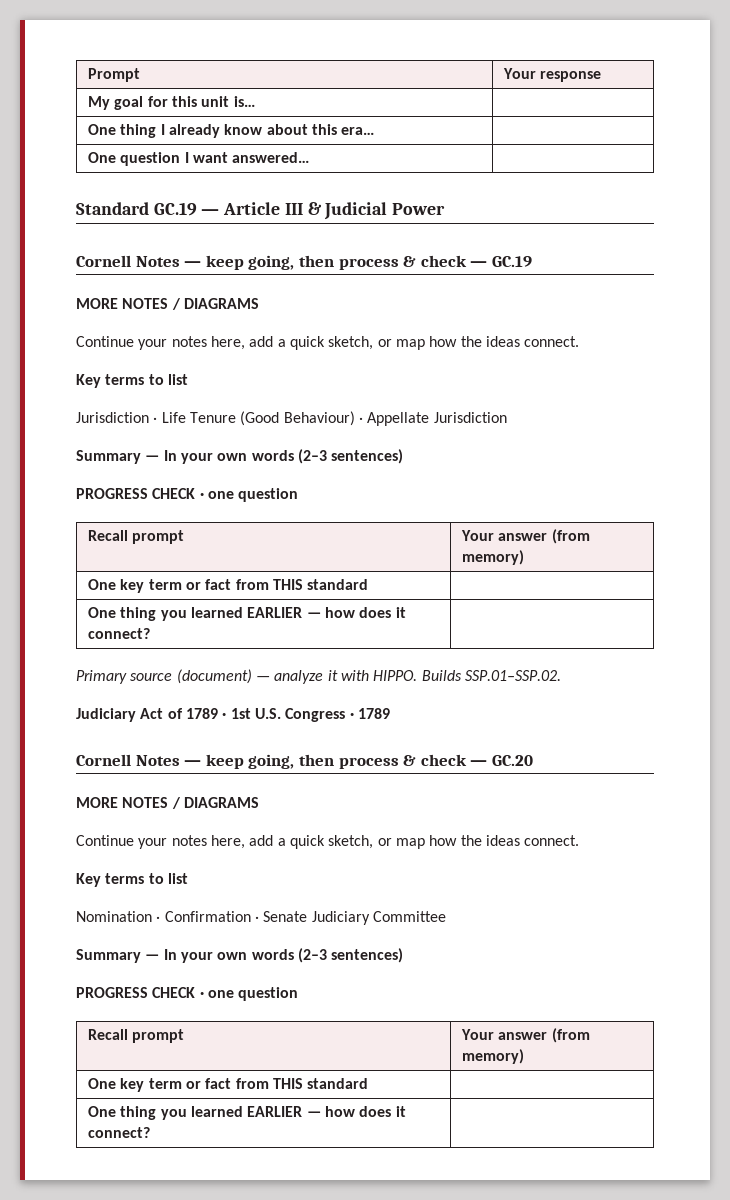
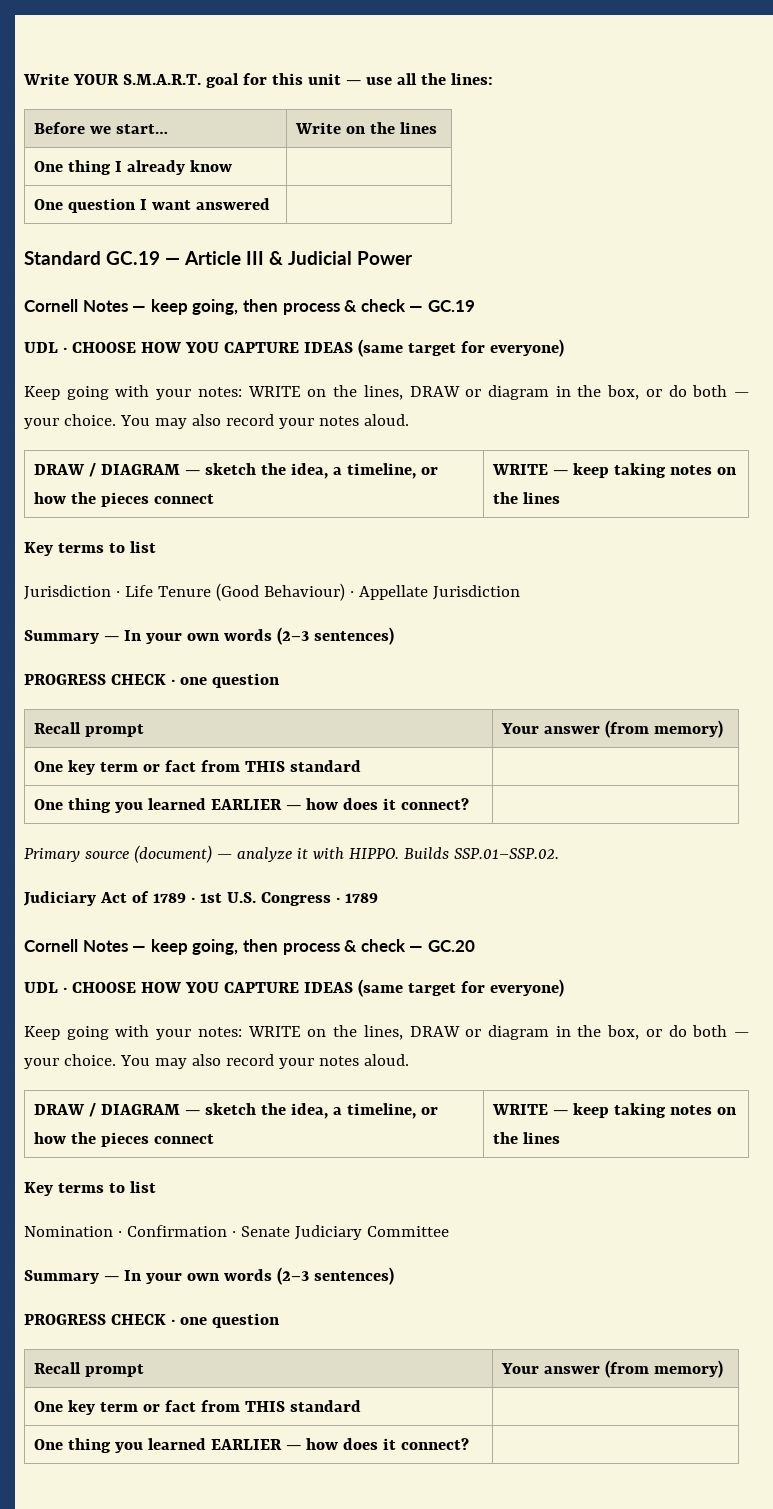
[87,68,140,82] [502,68,602,82] [87,96,255,110] Prompt | Your response // My goal for this unit is… | -> [23,73,493,88] [33,122,168,134] [294,122,437,134] Write YOUR S.M.A.R.T. goal for this unit — use all the lines: // Before we start… | Write on the lines
[266,124,375,135] about this era… -> (232, 166) none
[232,152,310,163] answered… -> [195,198,270,210] answered
[76,298,259,310] [76,336,580,350] MORE NOTES / DIAGRAMS // Continue your notes here, add a quick sketch, or map how the ideas connect. -> [24,339,564,357] [24,385,749,400] [24,414,409,429] [33,463,438,479] [33,492,214,507] [491,463,737,478] [492,492,560,504] UDL · CHOOSE HOW YOU CAPTURE IDEAS (same target for everyone) // Keep going with your notes: WRITE on the lines, DRAW or diagram in the box, or do both — your choice. You may also record your notes aloud. // DRAW / DIAGRAM — sketch the idea, a timeline, or how the pieces connect | WRITE — keep taking notes on the lines
[76,797,259,809] [76,835,580,849] MORE NOTES / DIAGRAMS // Continue your notes here, add a quick sketch, or map how the ideas connect. -> [24,979,564,997] [24,1025,749,1040] [24,1054,409,1069] [33,1103,438,1119] [33,1132,214,1147] [491,1103,737,1118] [492,1132,560,1144] UDL · CHOOSE HOW YOU CAPTURE IDEAS (same target for everyone) // Keep going with your notes: WRITE on the lines, DRAW or diagram in the box, or do both — your choice. You may also record your notes aloud. // DRAW / DIAGRAM — sketch the idea, a timeline, or how the pieces connect | WRITE — keep taking notes on the lines

